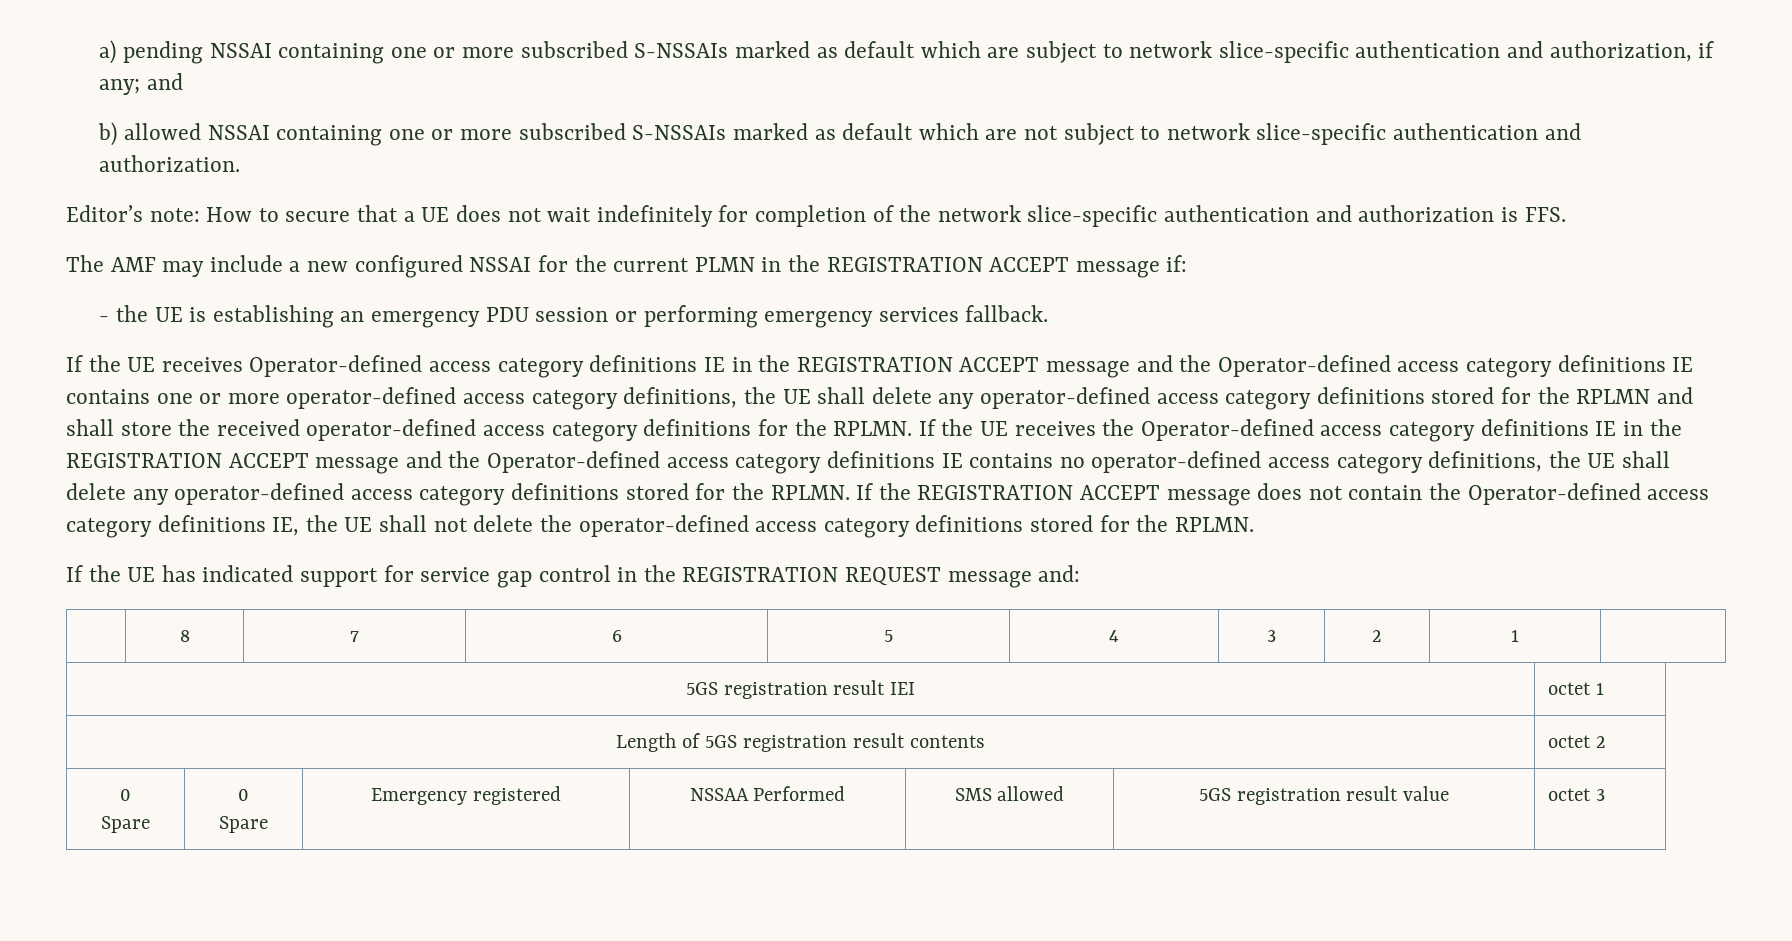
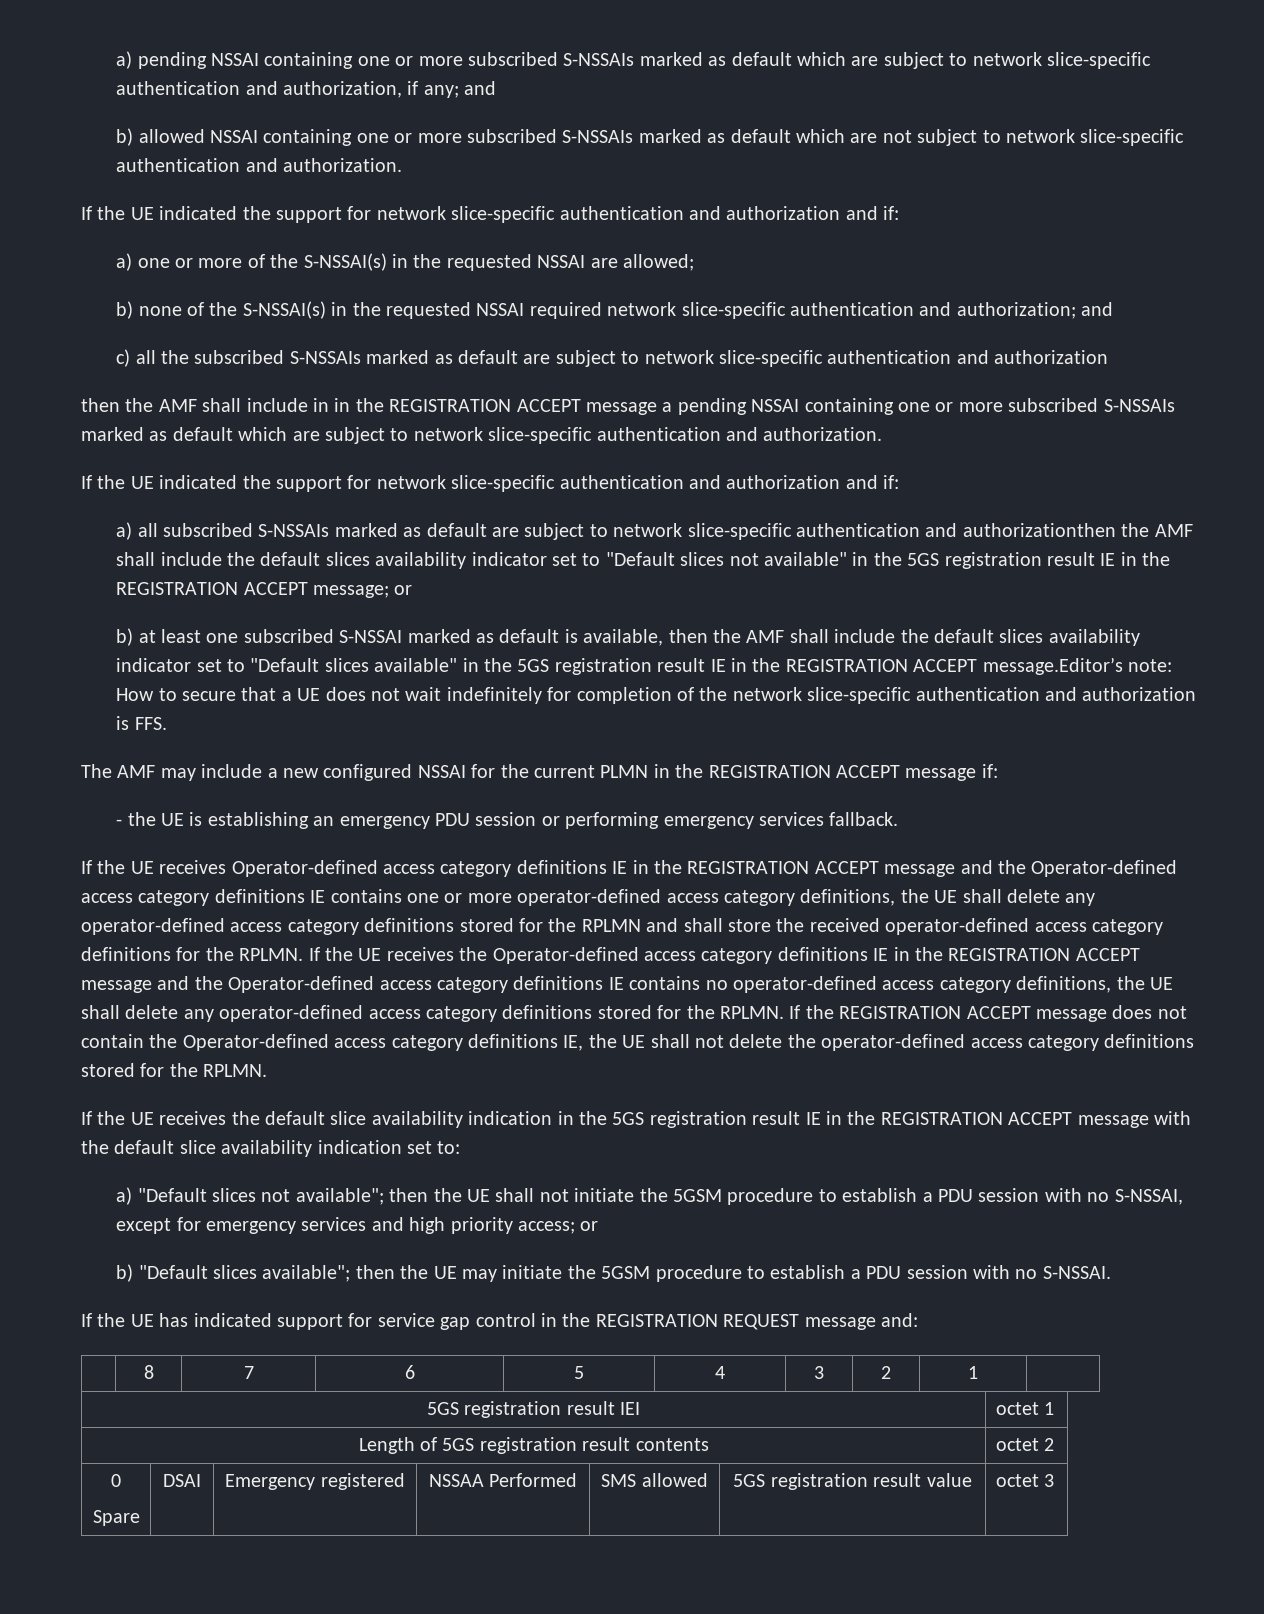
[66,205,143,222] Editor’s -> [81,206,900,223] [116,253,695,271] [116,301,1114,319] [116,349,1109,367] [81,398,1175,415] [81,427,883,444] [81,475,900,492] [116,522,1193,540] [116,552,1171,569] [116,582,413,598] [116,628,1140,646] [116,657,1123,675] If the UE indicated the support for network slice-specific authentication and authorization and if: // a) one or more of the S-NSSAI(s) in the requested NSSAI are allowed; // b) none of the S-NSSAI(s) in the requested NSSAI required network slice-specific authentication and authorization; and // c) all the subscribed S-NSSAIs marked as default are subject to network slice-specific authentication and authorization // then the AMF shall include in in the REGISTRATION ACCEPT message a pending NSSAI containing one or more subscribed S-NSSAIs marked as default which are subject to network slice-specific authentication and authorization. // If the UE indicated the support for network slice-specific authentication and authorization and if: // a) all subscribed S-NSSAIs marked as default are subject to network slice-specific authentication and authorizationthen the AMF shall include the default slices availability indicator set to "Default slices not available" in the 5GS registration result IE in the REGISTRATION ACCEPT message; or // b) at least one subscribed S-NSSAI marked as default is available, then the AMF shall include the default slices availability indicator set to "Default slices available" in the 5GS registration result IE in the REGISTRATION ACCEPT message.Editor’s
(1254, 524) none -> [81,1111,1191,1128] [81,1140,461,1157] [116,1187,1183,1205] [116,1217,599,1234] [116,1264,1111,1282] // If the UE receives the default slice availability indication in the 5GS registration result IE in the REGISTRATION ACCEPT message with the default slice availability indication set to: // a) "Default slices not available"; then the UE shall not initiate the 5GSM procedure to establish a PDU session with no S-NSSAI, except for emergency services and high priority access; or // b) "Default slices available"; then the UE may initiate the 5GSM procedure to establish a PDU session with no S-NSSAI.
[238,789,249,801] [219,816,268,833] 0 // Spare -> [163,1474,201,1487] DSAI

